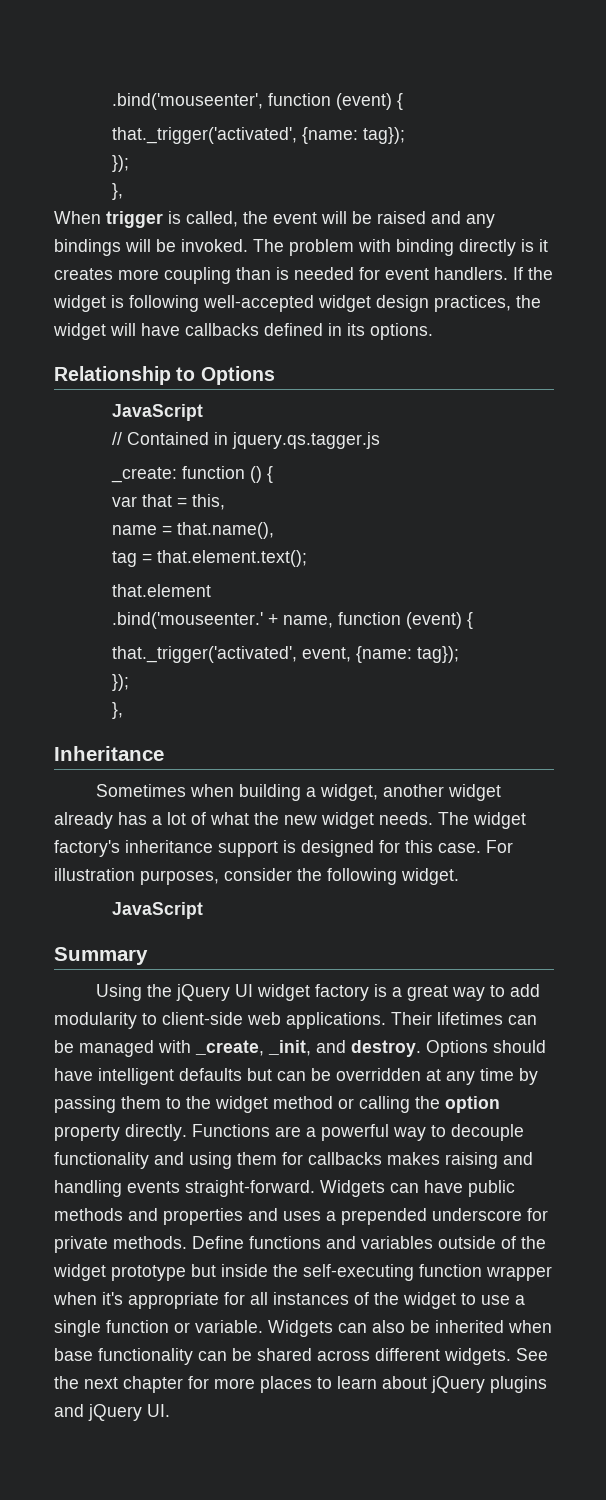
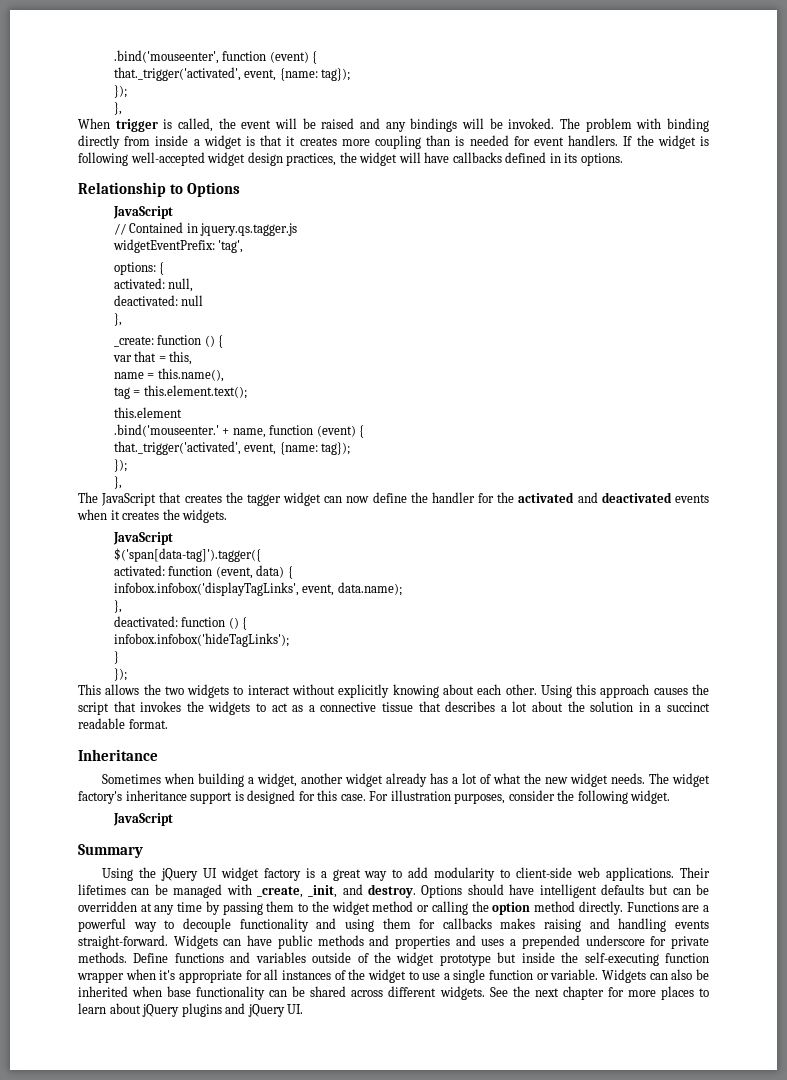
(298, 135) none -> [244,69,277,81] event,
[521,239,534,252] is -> [124,135,283,149] from inside a widget is that
(381, 440) none -> [112,239,244,253] [113,262,165,275] [113,278,194,292] [113,295,204,306] [113,313,122,326] // widgetEventPrefix: 'tag', // options: { // activated: null, // deactivated: null // },
[177,522,275,539] that.name(), -> [157,368,224,382] this.name(),
[157,550,308,567] [112,584,212,597] that.element.text(); // that.element -> [143,385,247,399] [113,407,182,418] this.element.text(); // this.element
(124, 710) none -> [78,492,709,506] [77,509,228,523] [112,532,173,545] [113,548,261,562] [113,565,293,579] [113,582,402,596] [113,600,122,613] [113,616,248,630] [113,633,289,647] [113,651,119,664] [113,668,127,681] [78,684,709,698] [78,701,711,715] [78,718,168,729] // The JavaScript that creates the tagger widget can now define the handler for the activated and deactivated events when it creates the widgets. // JavaScript // $('span[data-tag]').tagger({ // activated: function (event, data) { // infobox.infobox('displayTagLinks', event, data.name); // }, // deactivated: function () { // infobox.infobox('hideTagLinks'); // } // }); // This allows the two widgets to interact without explicitly knowing about each other. Using this approach causes the script that invokes the widgets to act as a connective tissue that describes a lot about the solution in a succinct readable format.
[54,1125,120,1141] property -> [534,901,576,912] method

